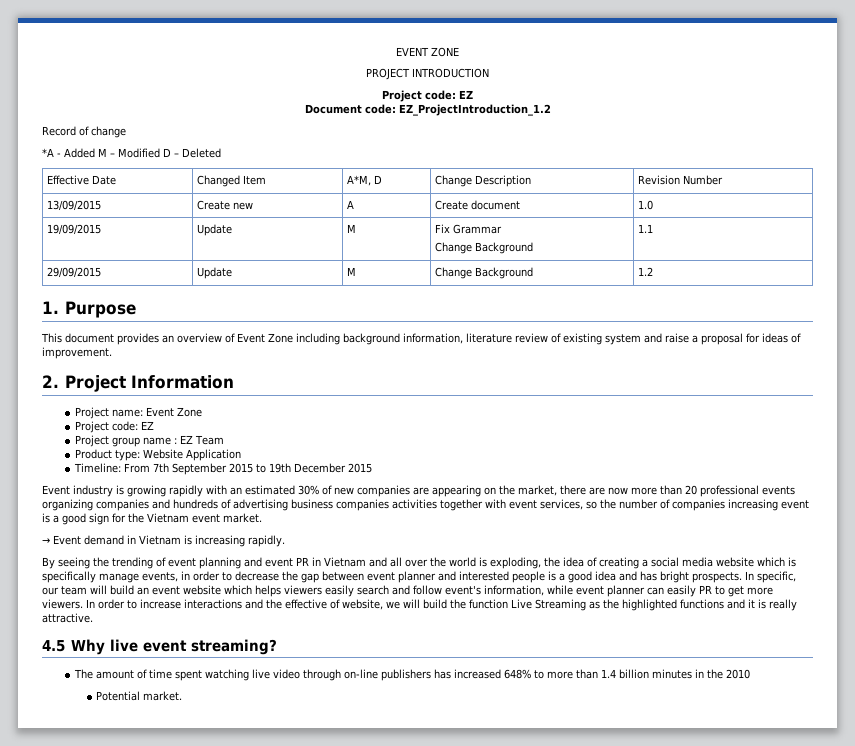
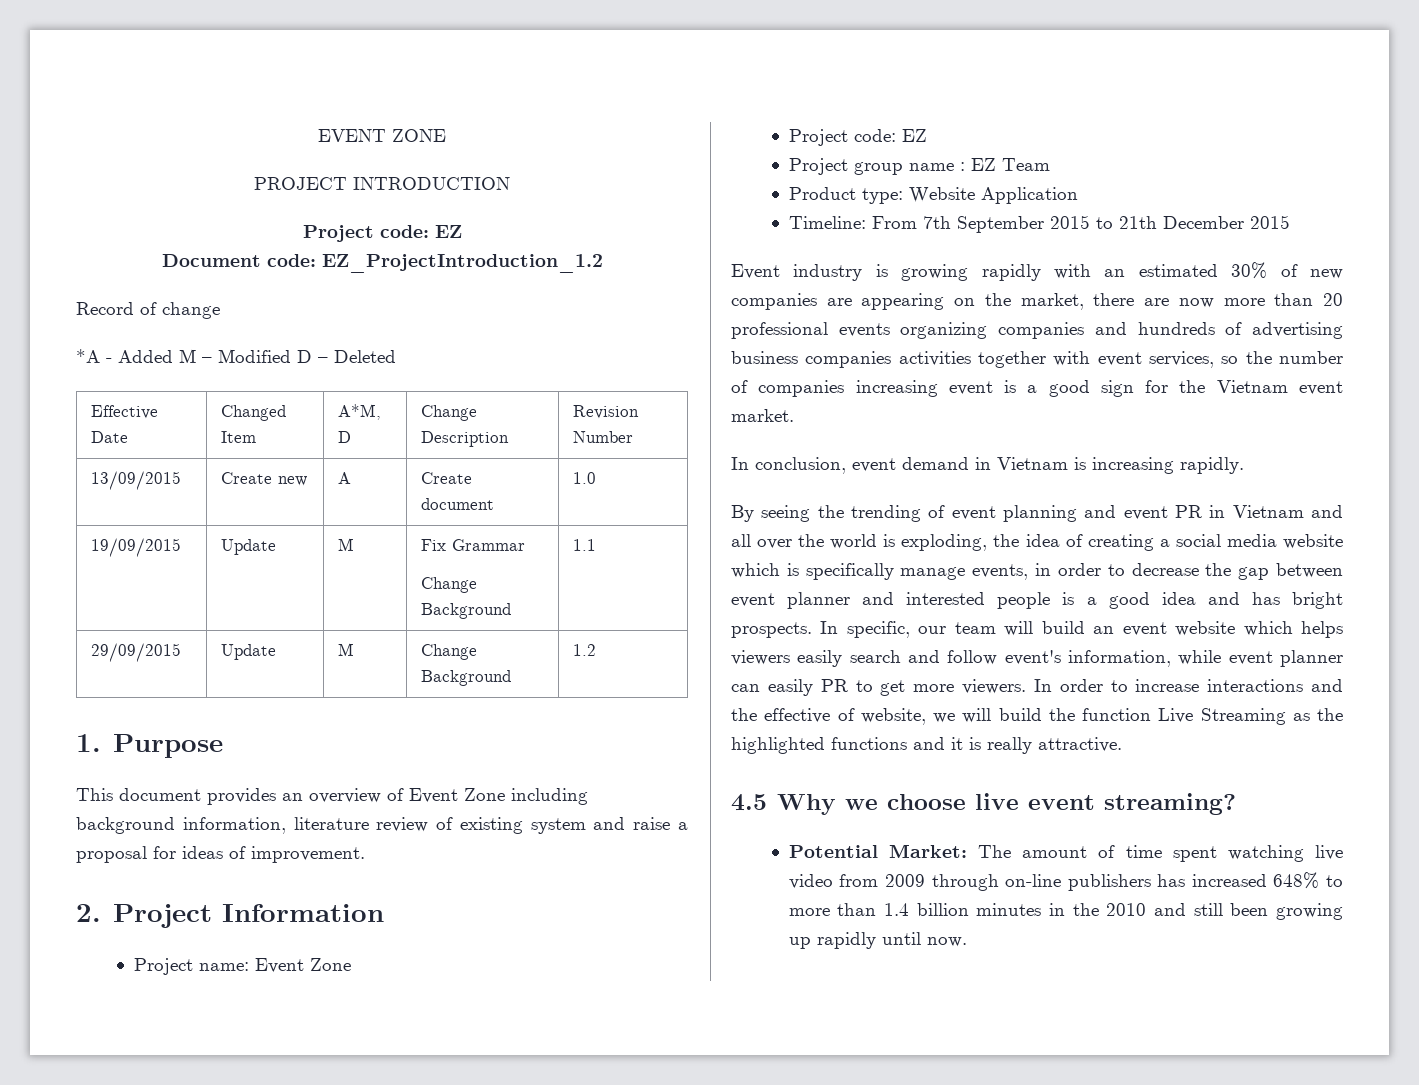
[269,463,292,473] 19th -> [1118,216,1157,229] 21th
[42,535,81,545] → Event -> [731,457,896,474] In conclusion, event
(105, 647) none -> [844,794,966,810] we choose
(277, 647) none -> [788,844,967,858] Potential Market:
(301, 674) none -> [839,874,925,887] from 2009
[96,691,183,701] // Potential market. -> [1154,903,1343,920] [788,932,967,949] and still been growing up rapidly until now.

